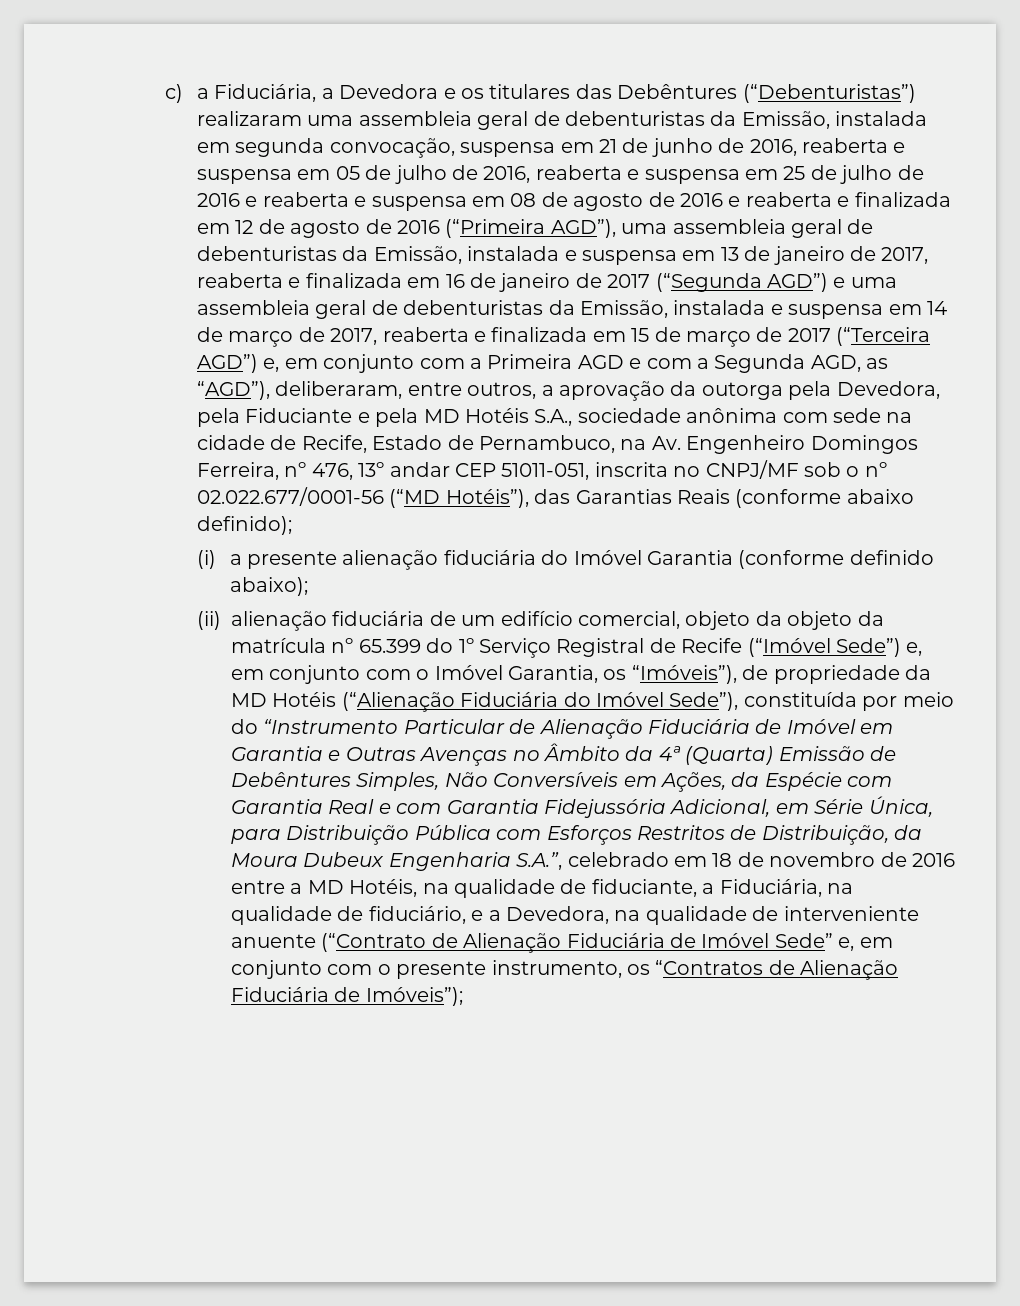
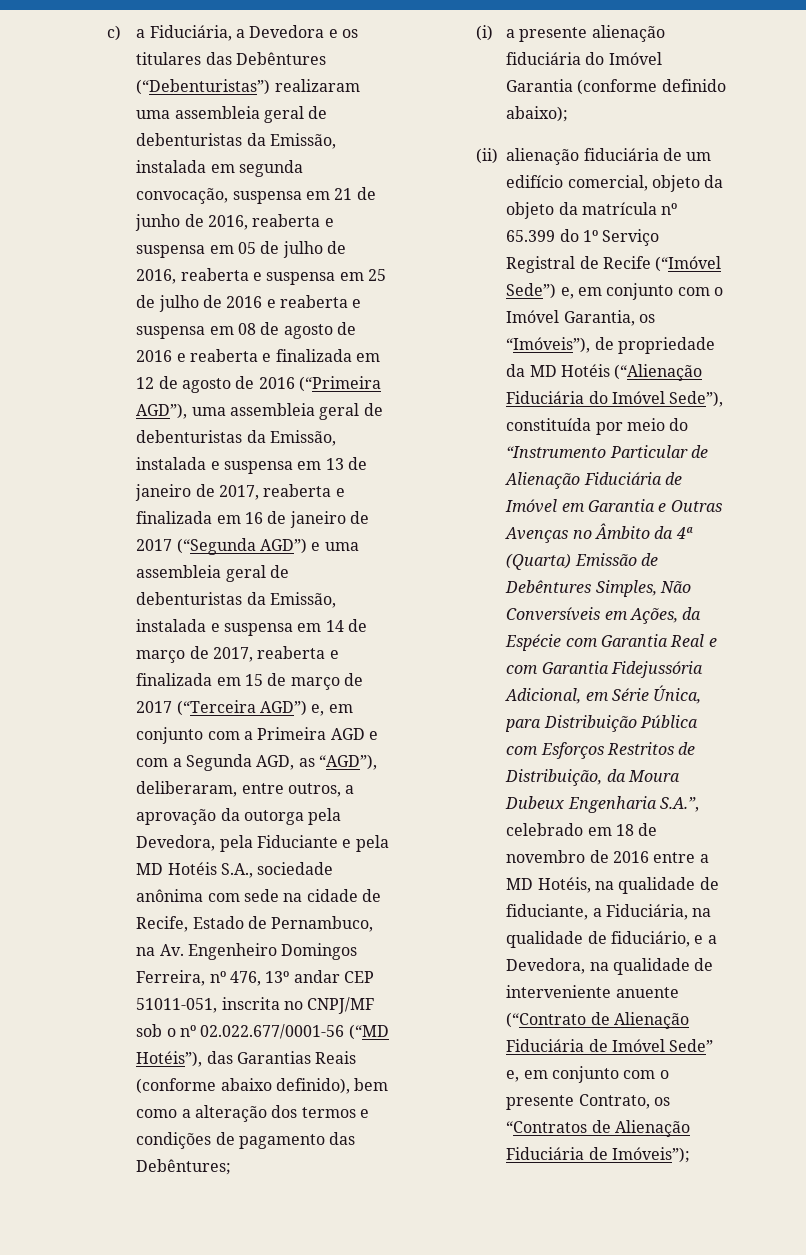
[197,516,293,535] definido); -> [276,1078,389,1094] [136,1105,370,1122] [136,1132,356,1149] [136,1159,232,1175] definido), bem como a alteração dos termos e condições de pagamento das Debêntures;
[491,960,622,978] instrumento, -> [578,1094,650,1109] Contrato,

